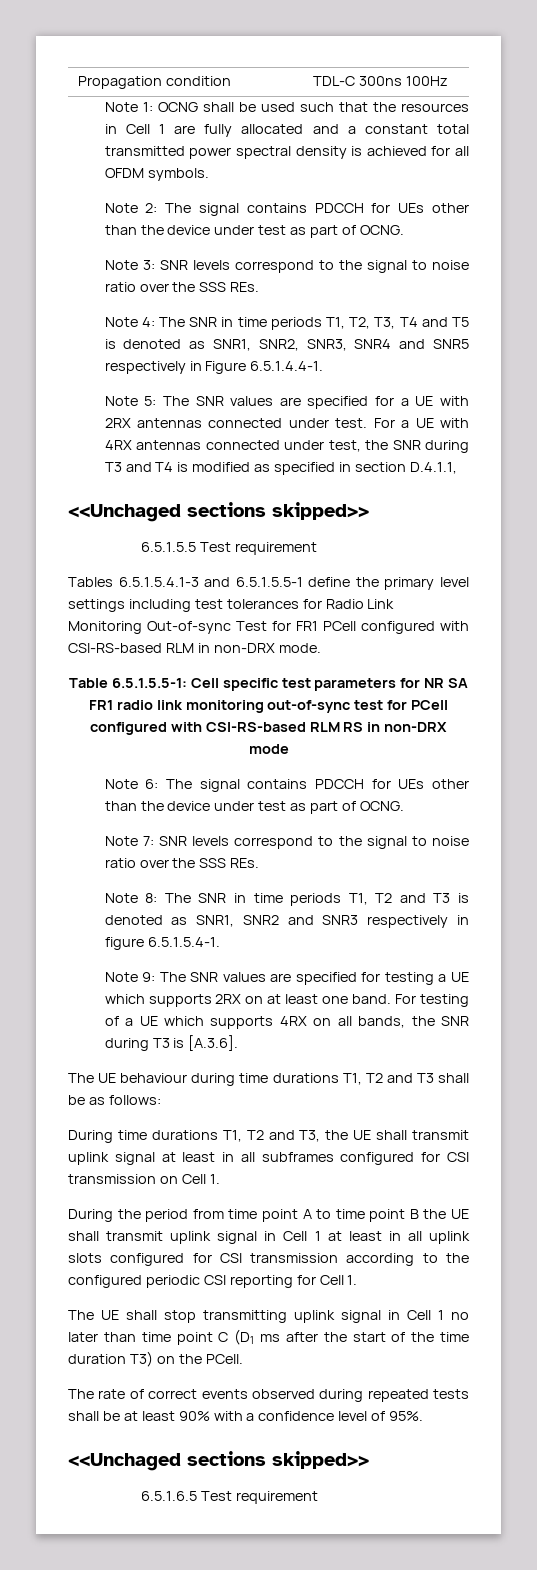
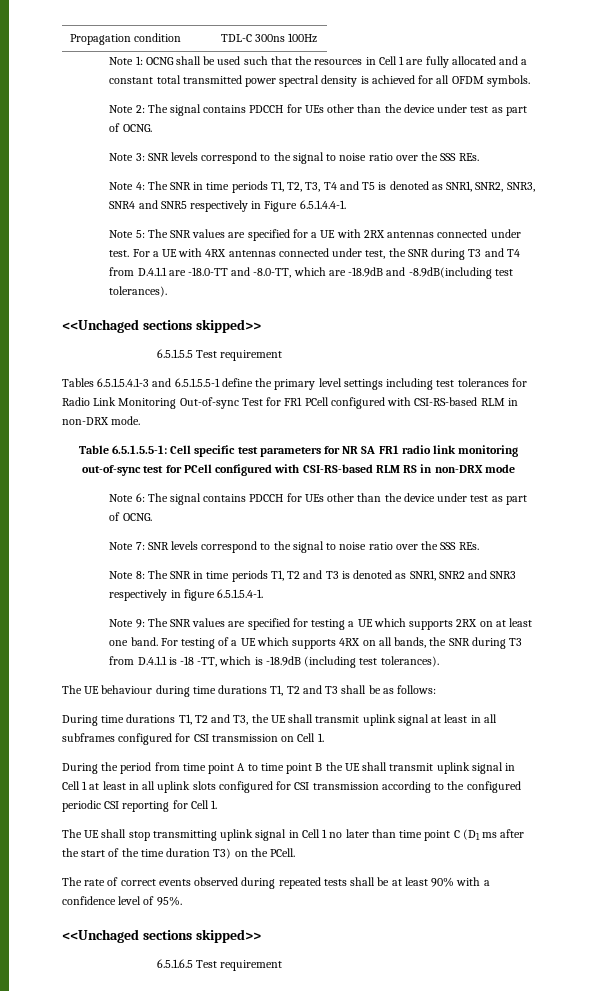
[177,462,457,475] is modified as specified in section D.4.1.1, -> [109,267,513,279] [109,286,168,297] from D.4.1.1 are -18.0-TT and -8.0-TT, which are -18.9dB and -8.9dB(including test tolerances).
[173,1035,239,1051] is [A.3.6]. -> [109,656,439,668] from D.4.1.1 is -18 -TT, which is -18.9dB (including test tolerances).

